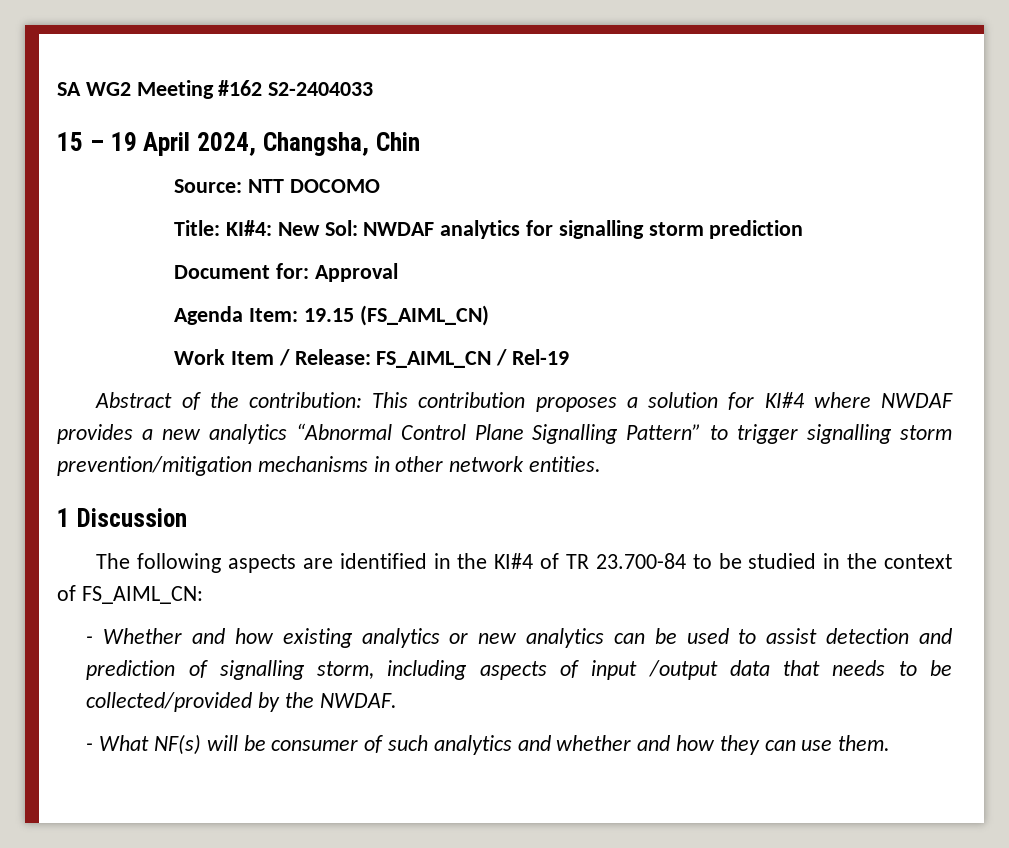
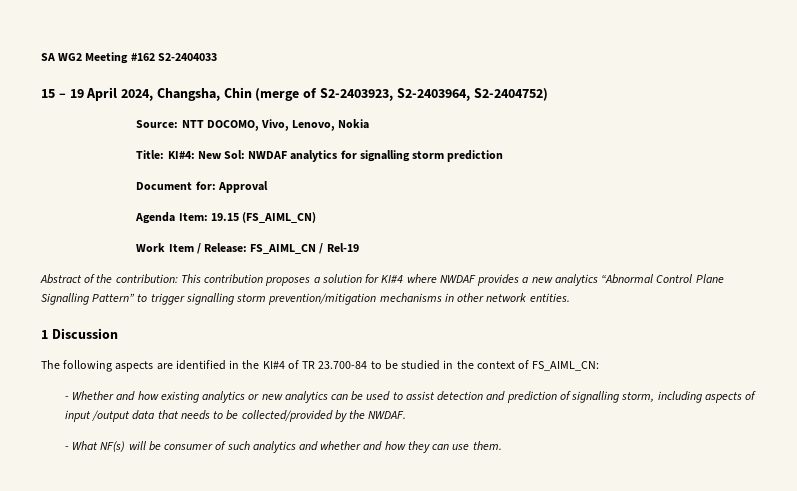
[174,179,380,193] // Source: NTT DOCOMO -> [255,88,548,101] [136,119,370,131] (merge of S2-2403923, S2-2403964, S2-2404752) // Source: NTT DOCOMO, Vivo, Lenovo, Nokia

